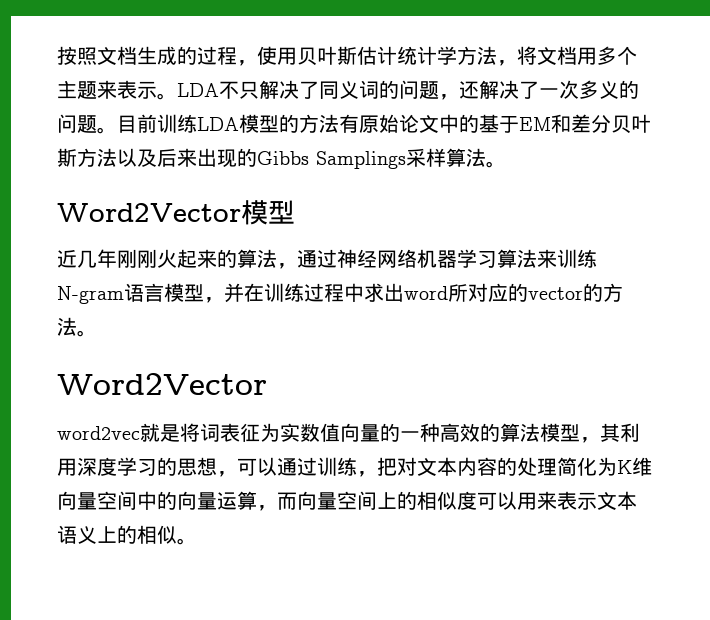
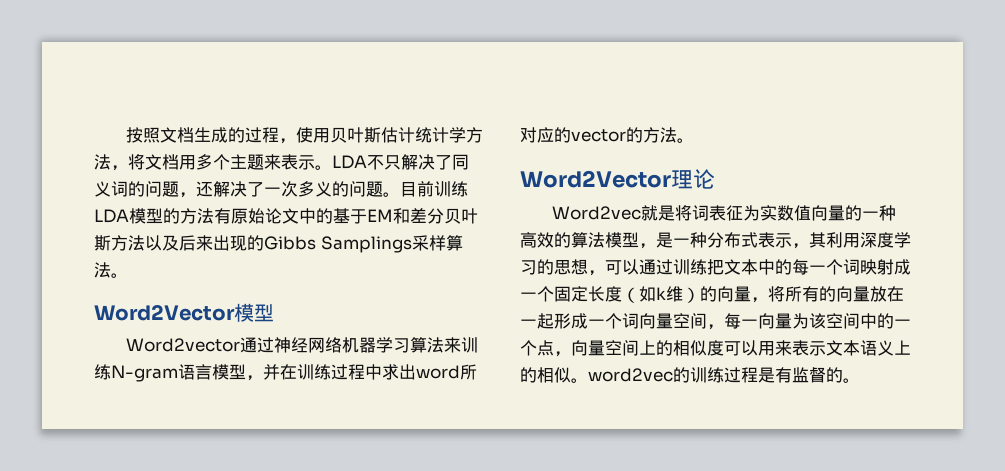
[57,249,297,269] 近几年刚刚火起来的算法， -> [125,338,240,352] Word2vector
[57,426,140,440] // word2vec -> [671,169,715,189] [551,206,641,220] 理论 // Word2vec
(600, 440) none -> [656,232,809,249] 是一种分布式表示，
[357,457,652,477] [57,491,297,511] ，把对文本内容的处理简化为K维向量空间中的向量运算，而 -> [707,259,911,275] [520,286,904,303] [520,313,911,330] [520,340,571,357] 把文本中的每一个词映射成一个固定长度（如k维）的向量，将所有的向量放在一起形成一个词向量空间，每一向量为该空间中的一个点，
(197, 541) none -> [588,367,860,383] word2vec的训练过程是有监督的。

